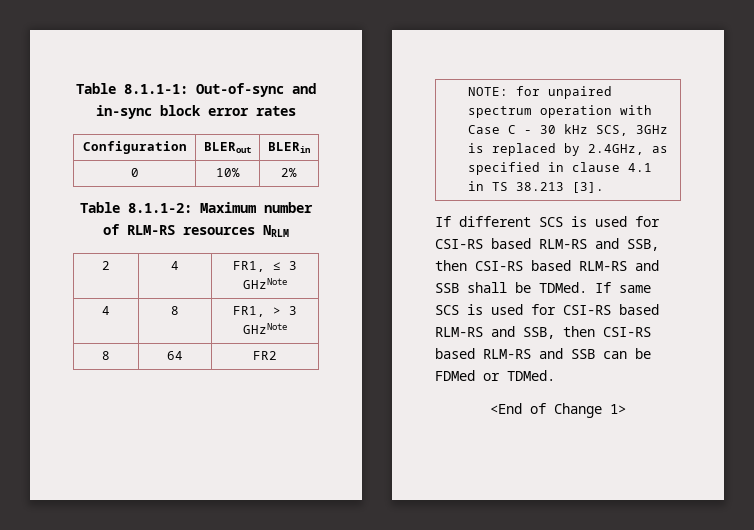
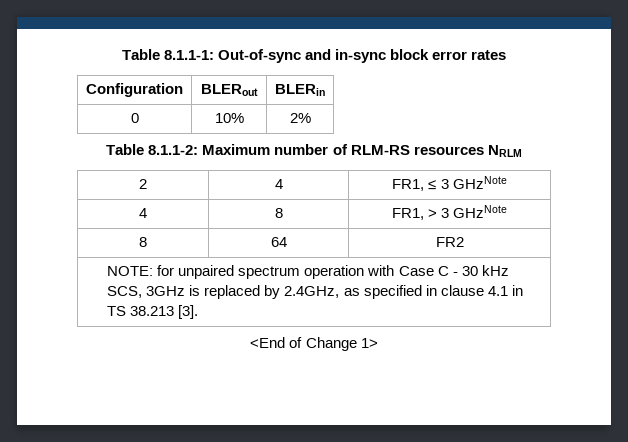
[435,216,660,227] [435,238,659,251] [435,260,659,271] [435,282,651,293] [435,304,659,315] [435,326,651,339] [435,348,651,359] [435,370,555,381] // If different SCS is used for CSI-RS based RLM-RS and SSB, then CSI-RS based RLM-RS and SSB shall be TDMed. If same SCS is used for CSI-RS based RLM-RS and SSB, then CSI-RS based RLM-RS and SSB can be FDMed or TDMed. -> (199, 312) none

